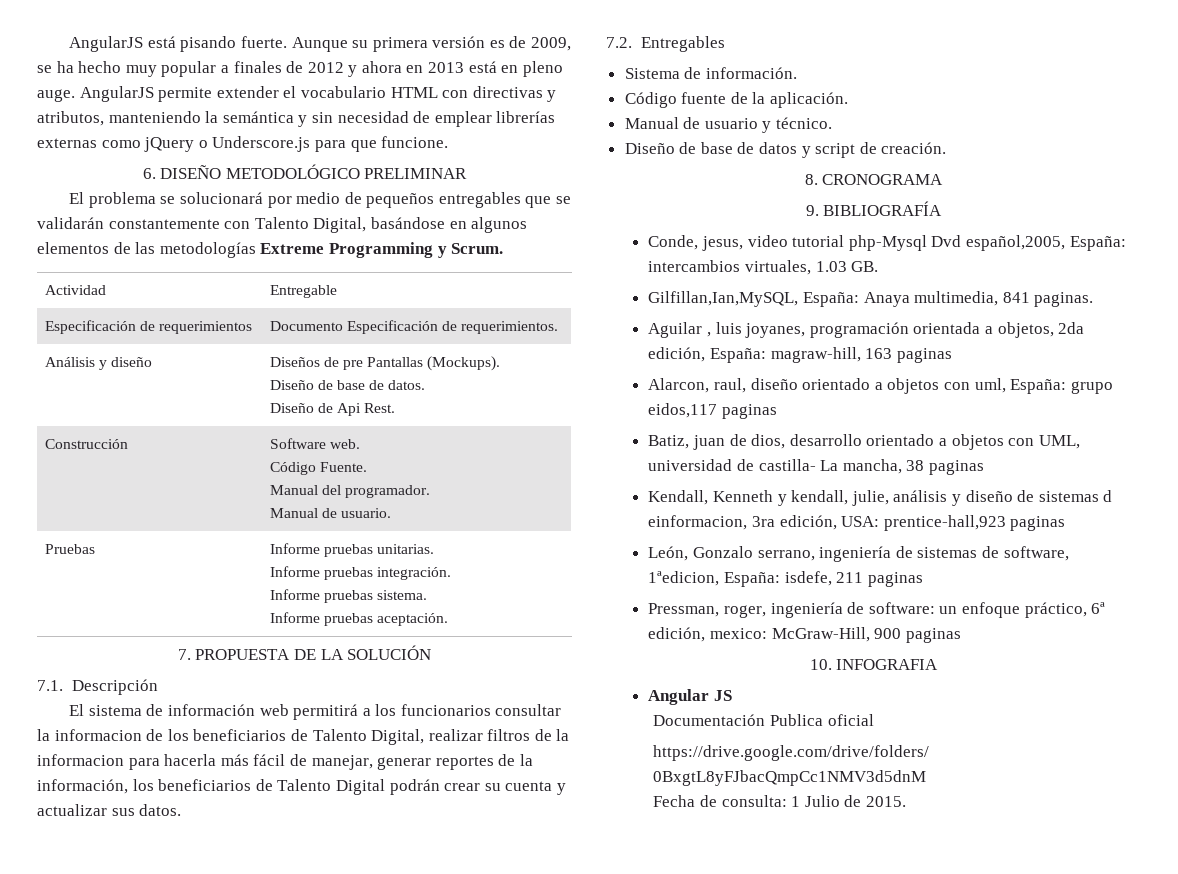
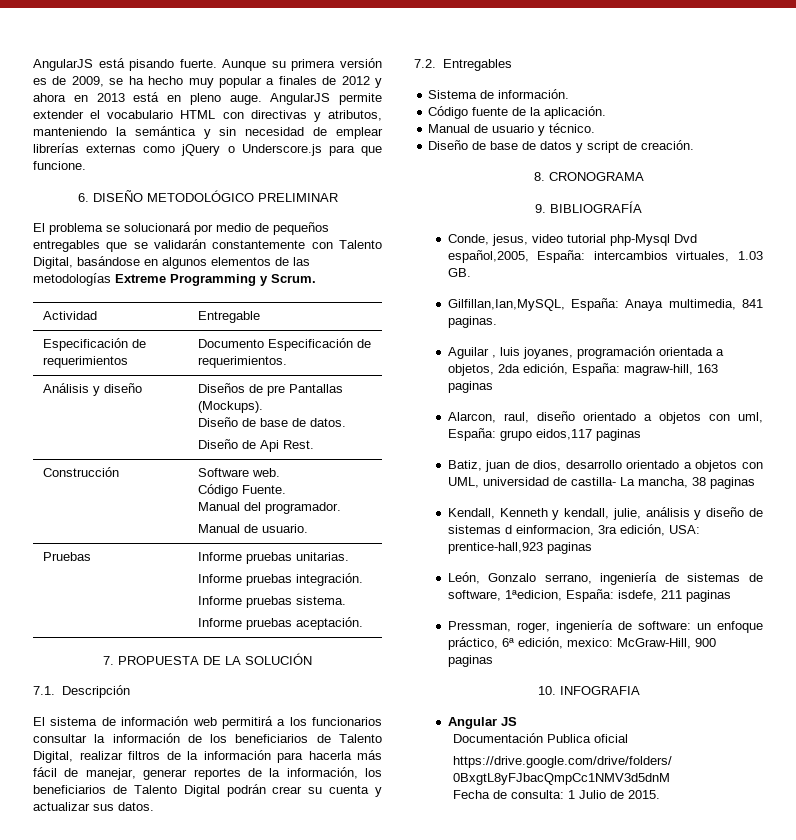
[54,729,142,741] informacion -> [112,733,180,743] información
[37,754,124,766] informacion -> [203,750,271,760] información

